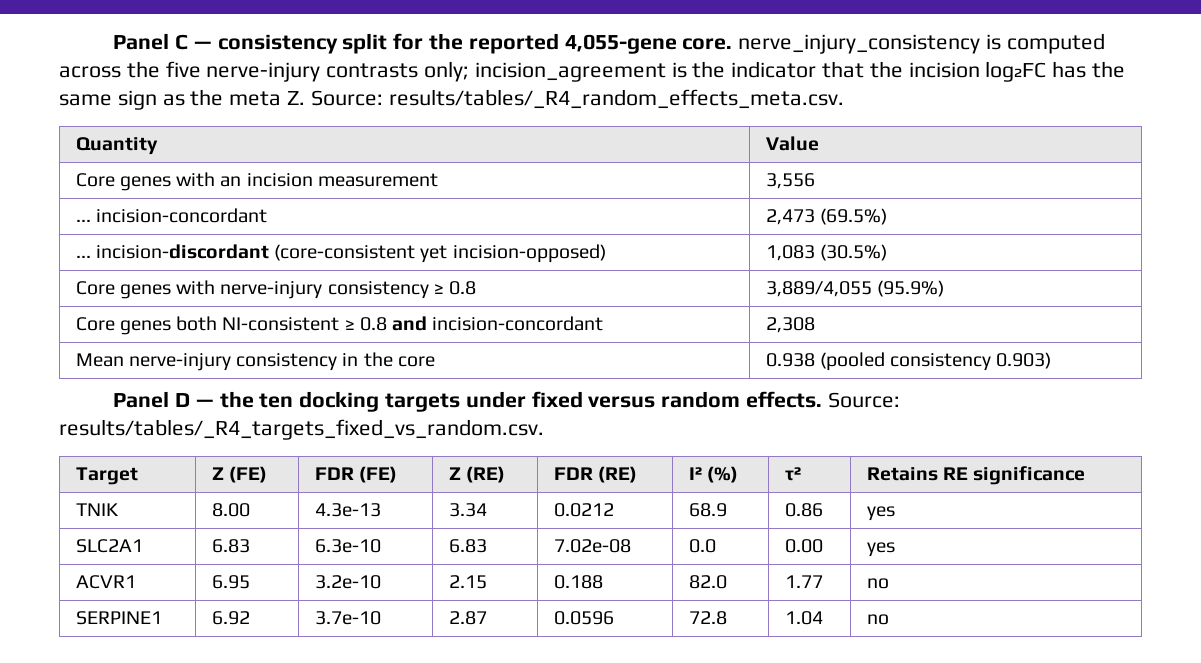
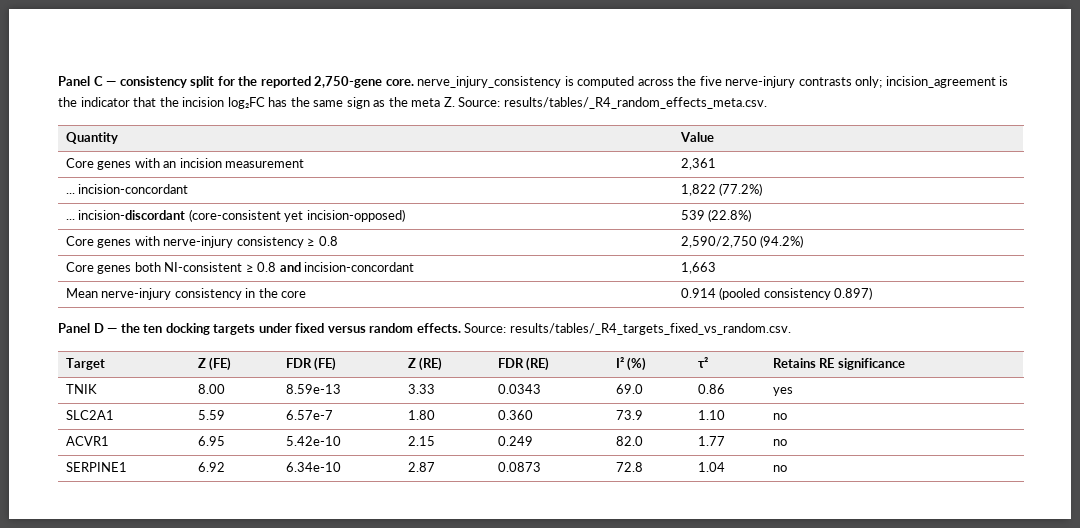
[564,34,677,54] 4,055-gene -> [314,76,383,88] 2,750-gene
[765,173,815,189] 3,556 -> [680,158,716,170] 2,361
[765,208,887,225] 2,473 (69.5%) -> [680,183,763,196] 1,822 (77.2%)
[765,244,887,261] 1,083 (30.5%) -> [680,209,752,222] 539 (22.8%)
[765,280,944,297] 3,889/4,055 (95.9%) -> [680,235,804,248] 2,590/2,750 (94.2%)
[765,317,815,333] 2,308 -> [680,262,716,274] 1,663
[765,353,815,367] 0.938 -> [680,288,716,298] 0.914
[996,352,1052,369] 0.903) -> [834,287,873,300] 0.897)
[314,503,381,517] [448,503,487,517] [553,503,614,517] [688,503,727,517] 4.3e-13 | 3.34 | 0.0212 | 68.9 -> [285,384,341,394] [407,384,435,394] [497,384,541,394] [615,384,643,394] 8.59e-13 | 3.33 | 0.0343 | 69.0
[211,539,250,553] [314,539,381,553] [448,539,487,553] [553,539,631,553] [688,539,716,553] [784,539,823,553] [866,542,895,557] 6.83 | 6.3e-10 | 6.83 | 7.02e-08 | 0.0 | 0.00 | yes -> [197,410,225,420] [285,410,333,420] [407,410,435,420] [497,410,533,420] [615,410,643,420] [697,410,725,420] [772,413,787,420] 5.59 | 6.57e-7 | 1.80 | 0.360 | 73.9 | 1.10 | no
[314,575,381,589] 3.2e-10 -> [285,436,341,446] 5.42e-10
[553,575,603,589] 0.188 -> [497,436,533,446] 0.249
[314,611,381,625] 3.7e-10 -> [285,462,341,472] 6.34e-10
[553,611,614,625] 0.0596 -> [497,462,541,472] 0.0873

